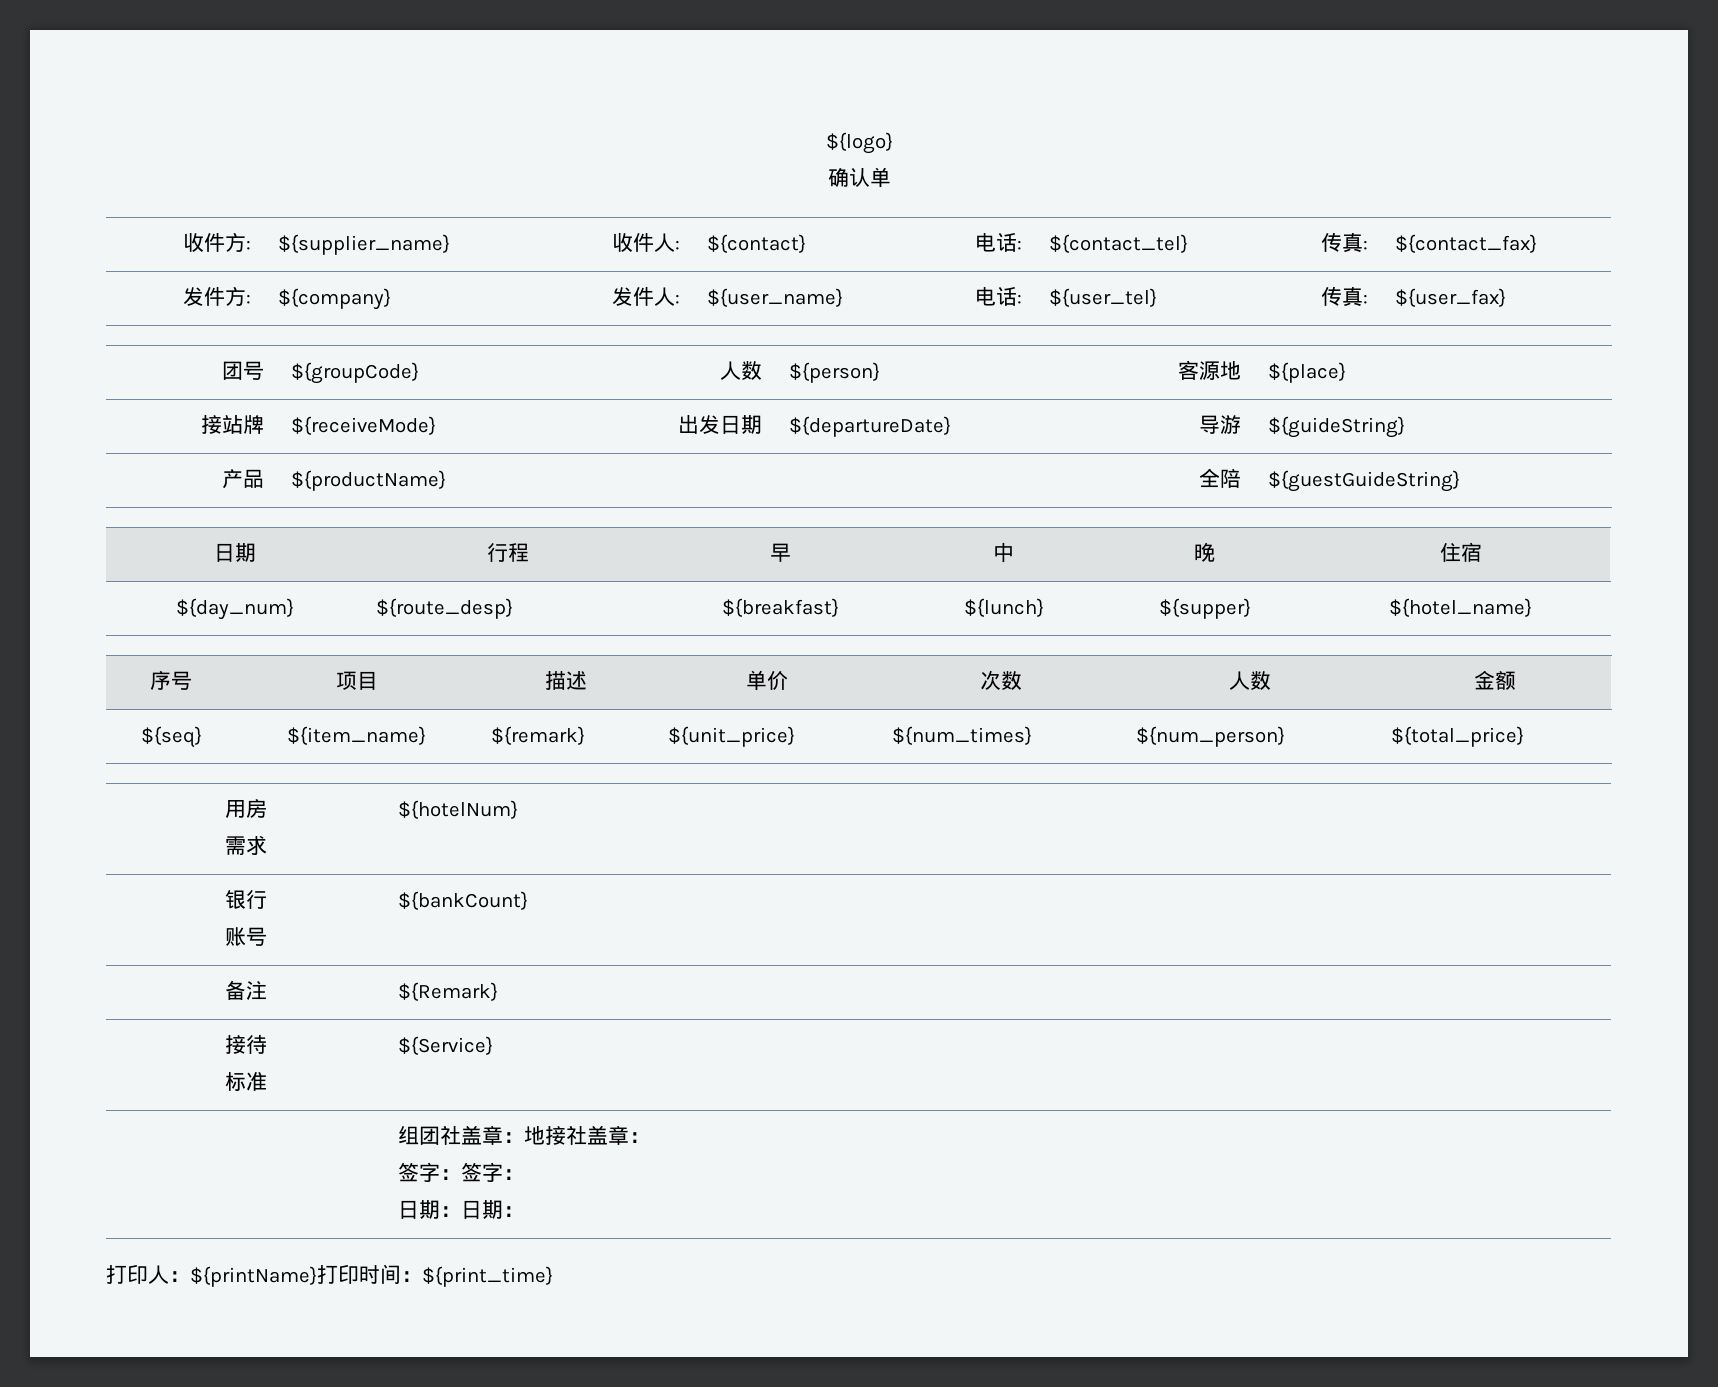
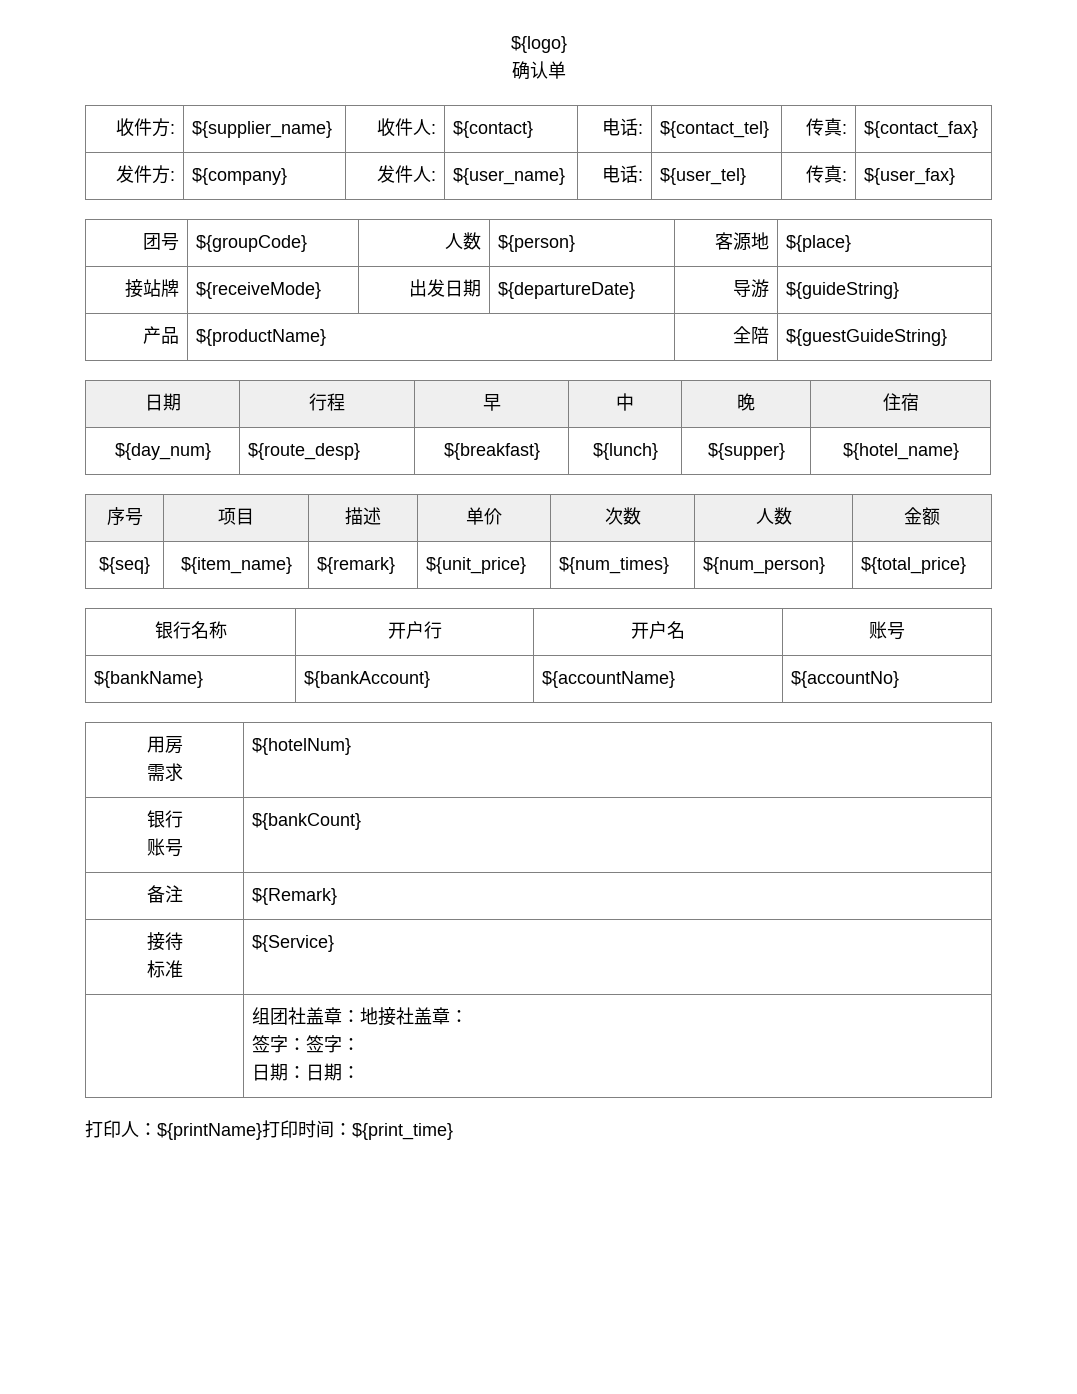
(1525, 736) none -> [154,621,227,639] [387,621,442,639] [631,621,685,639] [869,621,905,640] [94,671,204,688] [304,671,431,688] [542,671,676,688] [791,671,900,688] // 银行名称 | 开户行 | 开户名 | 账号 // ${bankName} | ${bankAccount} | ${accountName} | ${accountNo}

